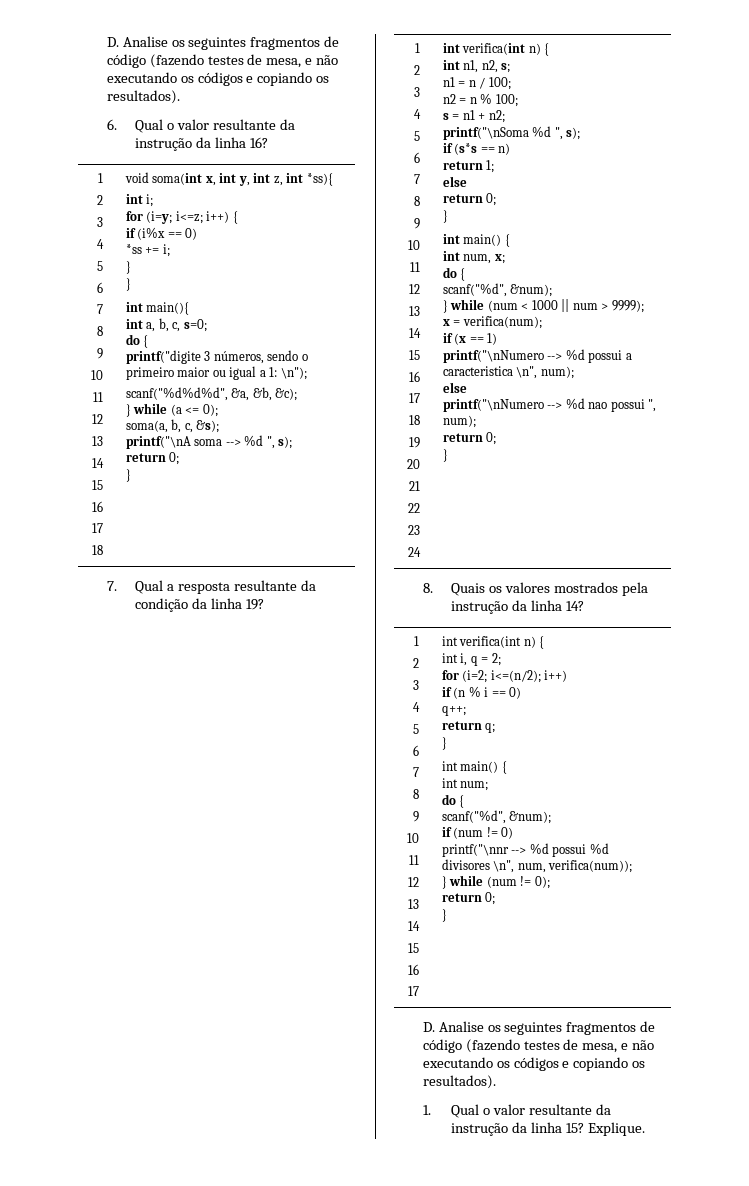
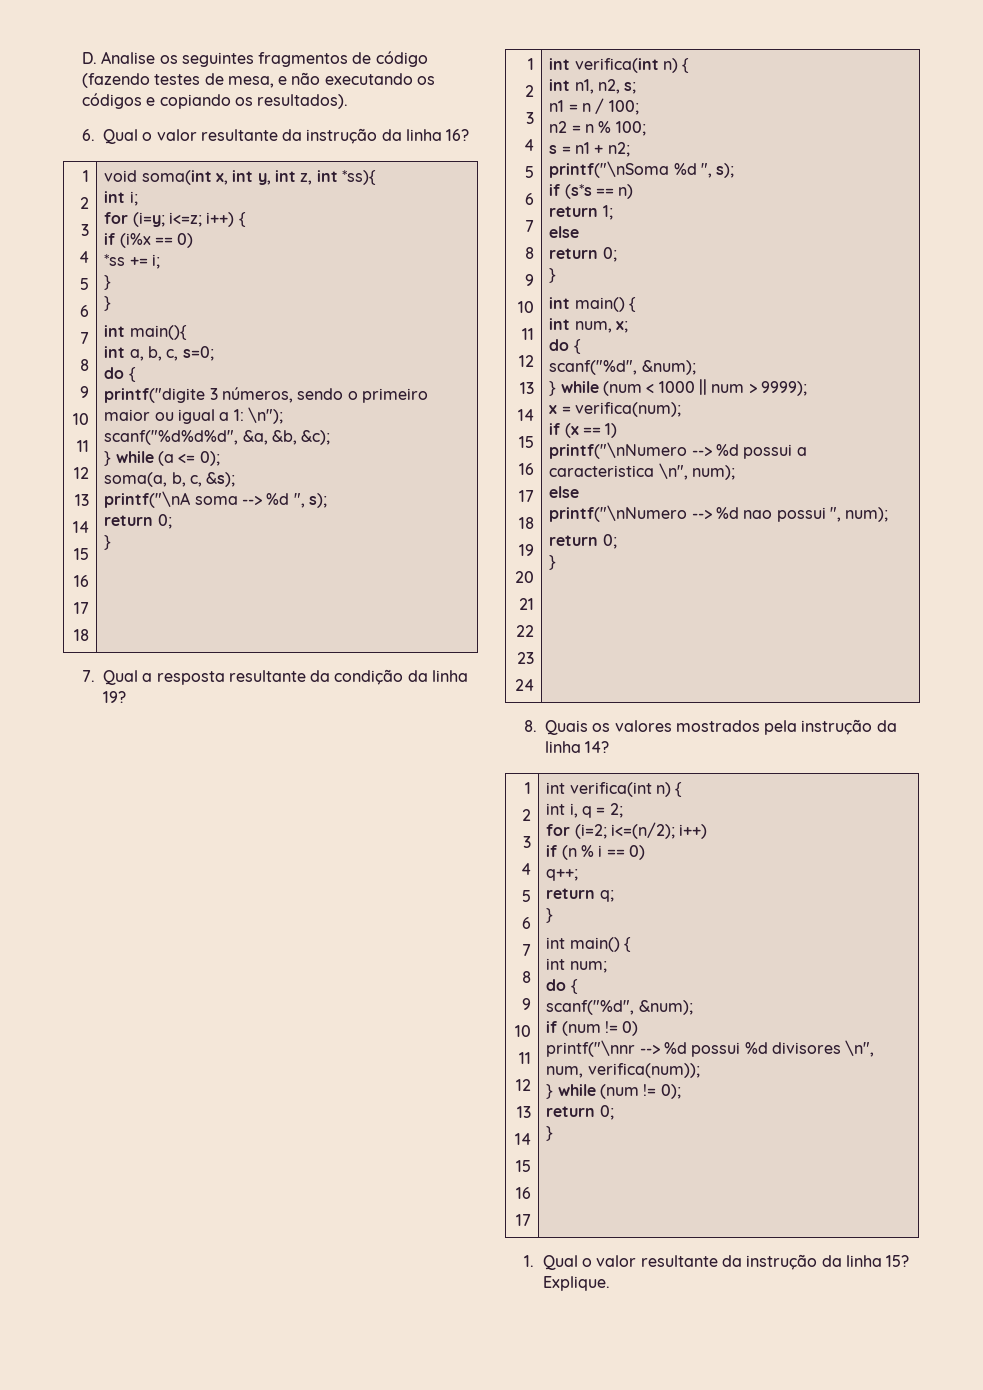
[422,1021,656,1035] [422,1039,655,1053] [422,1057,646,1071] [422,1075,496,1089] // D. Analise os seguintes fragmentos de código (fazendo testes de mesa, e não executando os códigos e copiando os resultados). -> (554, 1133) none

